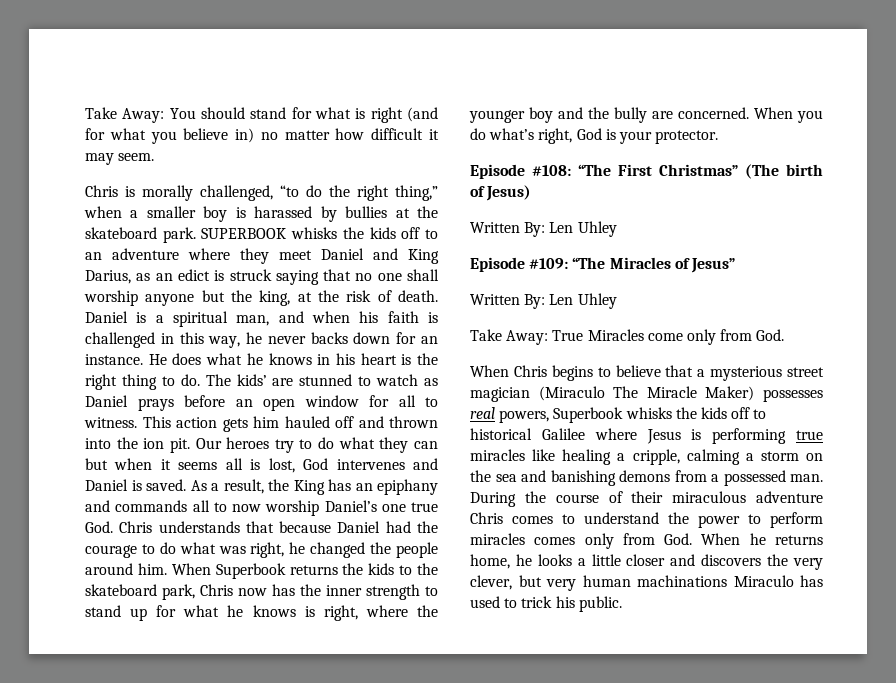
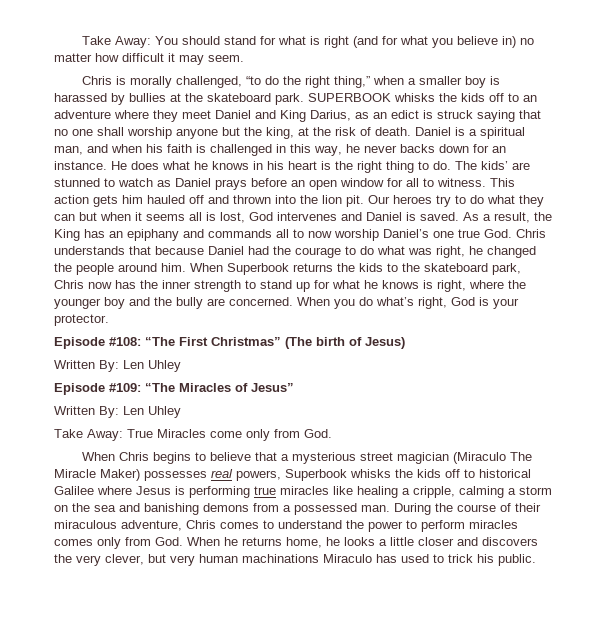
[143,438,165,449] ion -> [322,195,342,204] lion
[756,491,823,503] adventure -> [121,520,182,531] adventure,

